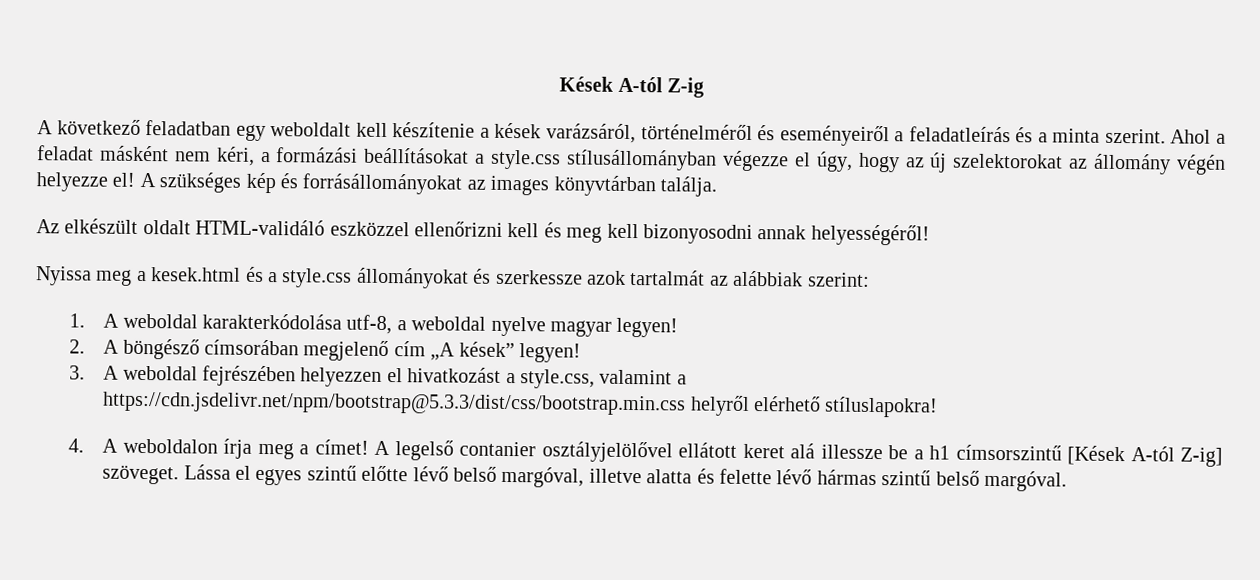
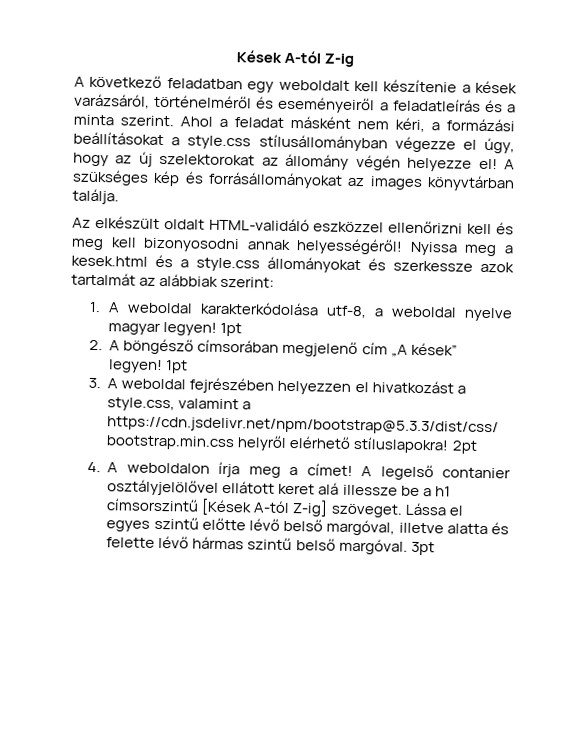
(930, 235) // -> (404, 246) none
(679, 327) none -> [219,322,242,337] 1pt
(581, 353) none -> [165,360,189,374] 1pt
(939, 407) none -> [451,440,477,454] 2pt
(1067, 481) none -> [410,541,435,556] 3pt

